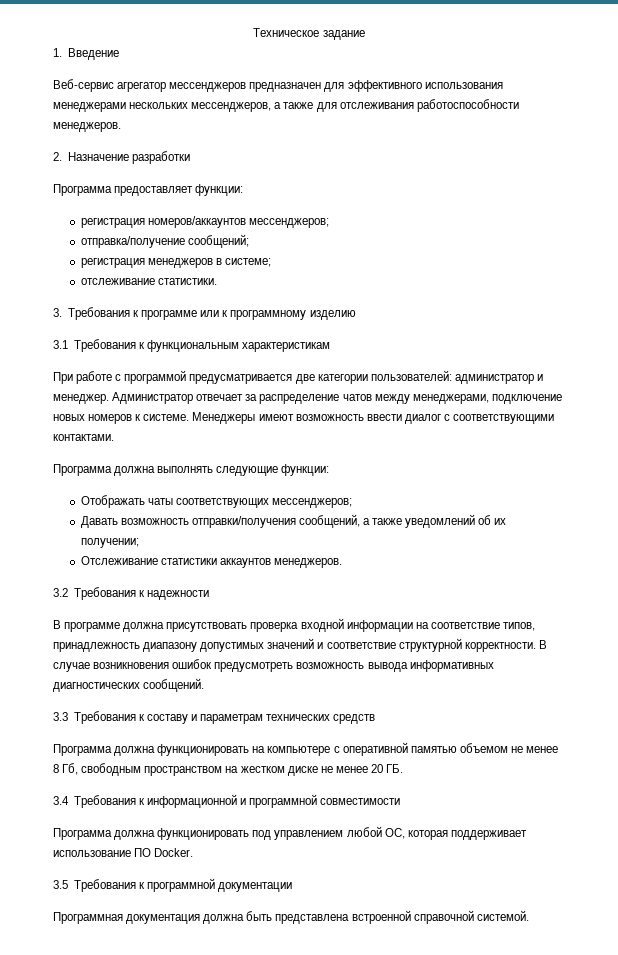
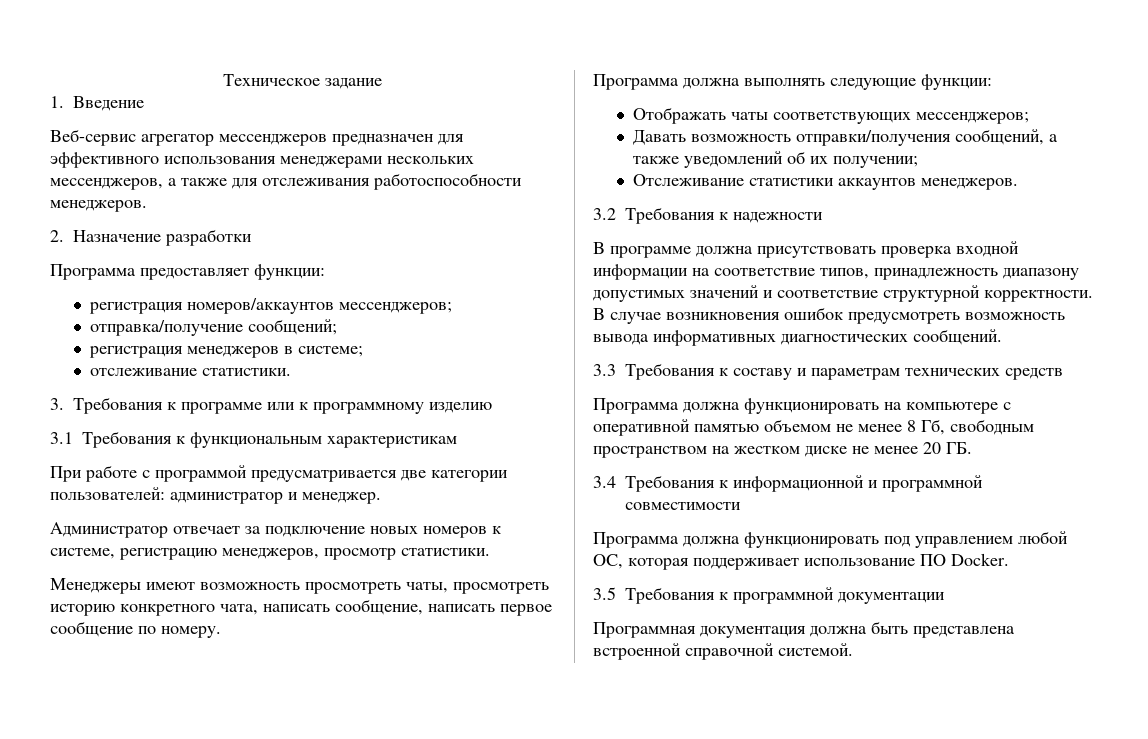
(109, 399) none -> (381, 498) //
[259,394,562,404] [53,412,555,424] [53,434,114,441] распределение чатов между менеджерами, подключение новых номеров к системе. Менеджеры имеют возможность ввести диалог с соответствующими контактами. -> [265,526,501,538] [50,548,490,560] [50,578,549,594] [50,599,552,616] [50,621,221,638] подключение новых номеров к системе, регистрацию менеджеров, просмотр статистики. // Менеджеры имеют возможность просмотреть чаты, просмотреть историю конкретного чата, написать сообщение, написать первое сообщение по номеру.

